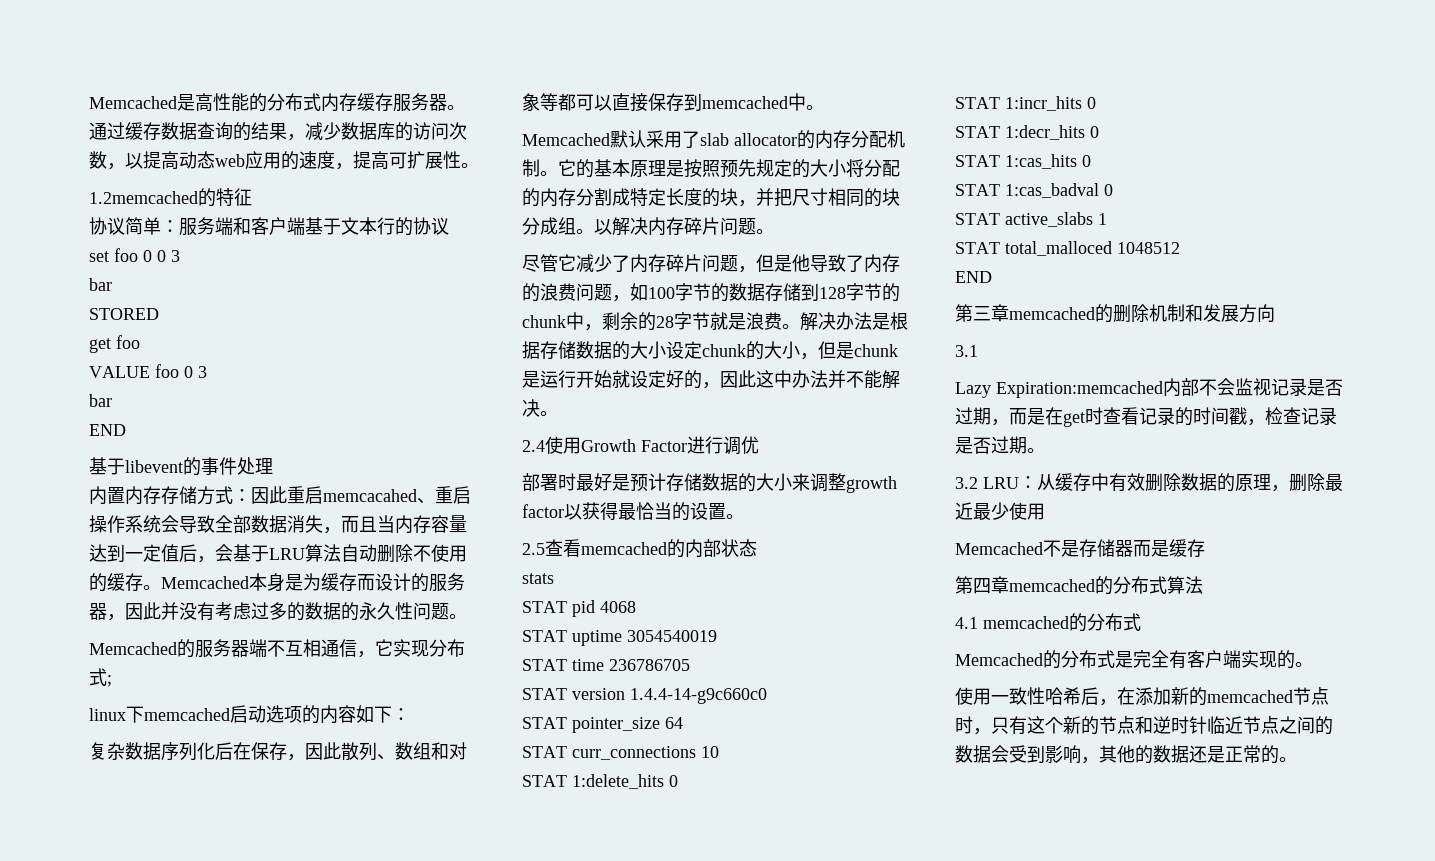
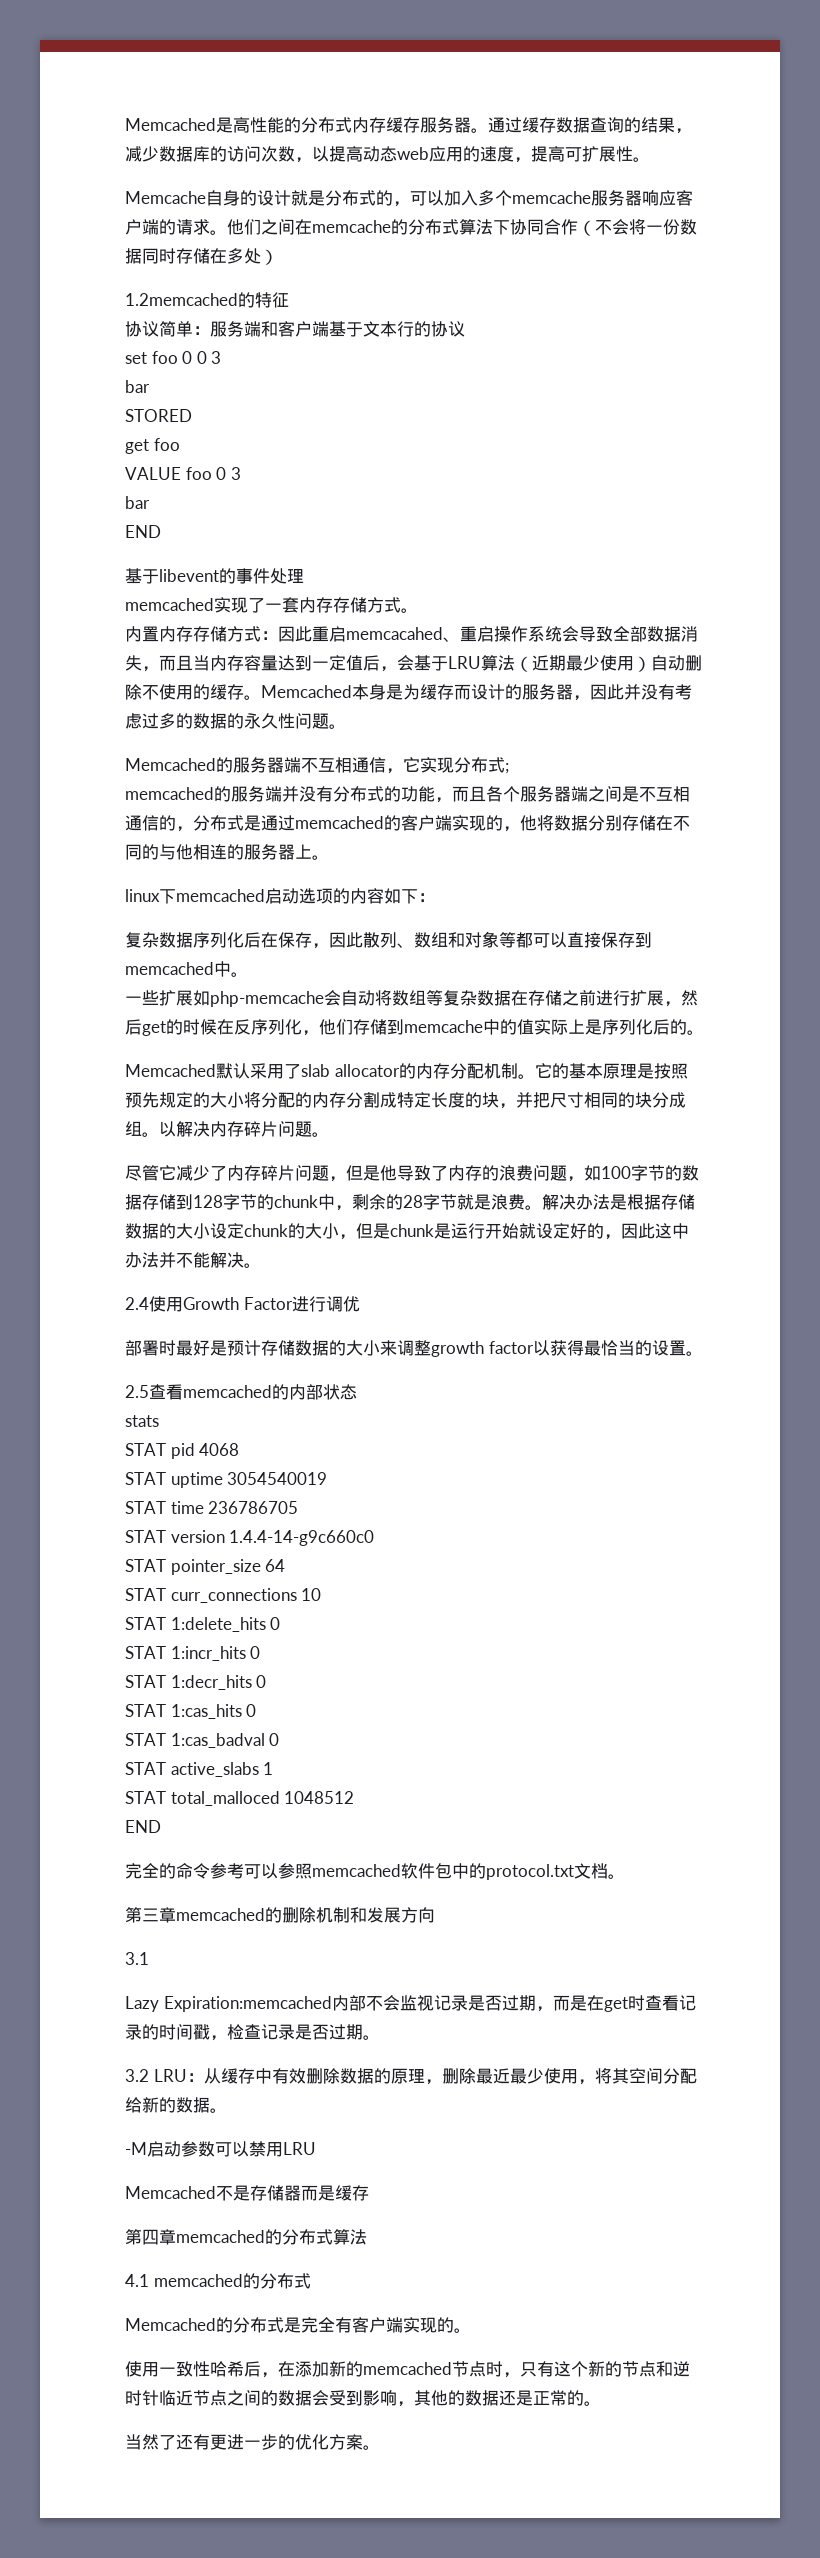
(479, 165) none -> [125,190,693,207] [125,219,697,236] [125,248,278,265] // Memcache自身的设计就是分布式的，可以加入多个memcache服务器响应客户端的请求。他们之间在memcache的分布式算法下协同合作（不会将一份数据同时存储在多处）
(273, 466) none -> [125,597,418,613] // memcached实现了一套内存存储方式。
(341, 553) none -> [515,655,651,672] （近期最少使用）
(112, 681) none -> [125,786,690,803] [125,815,690,832] [125,844,329,860] // memcached的服务端并没有分布式的功能，而且各个服务器端之间是不互相通信的，分布式是通过memcached的客户端实现的，他将数据分别存储在不同的与他相连的服务器上。
(824, 107) none -> [125,990,698,1007] [125,1019,704,1036] // 一些扩展如php-memcache会自动将数组等复杂数据在存储之前进行扩展，然后get的时候在反序列化，他们存储到memcache中的值实际上是序列化后的。
(992, 277) none -> [125,1863,625,1880] // 完全的命令参考可以参照memcached软件包中的protocol.txt文档。
(1045, 511) none -> [577,2068,697,2085] [125,2097,227,2113] [125,2141,316,2157] ，将其空间分配给新的数据。 // -M启动参数可以禁用LRU
(1297, 759) none -> [125,2434,380,2450] // 当然了还有更进一步的优化方案。

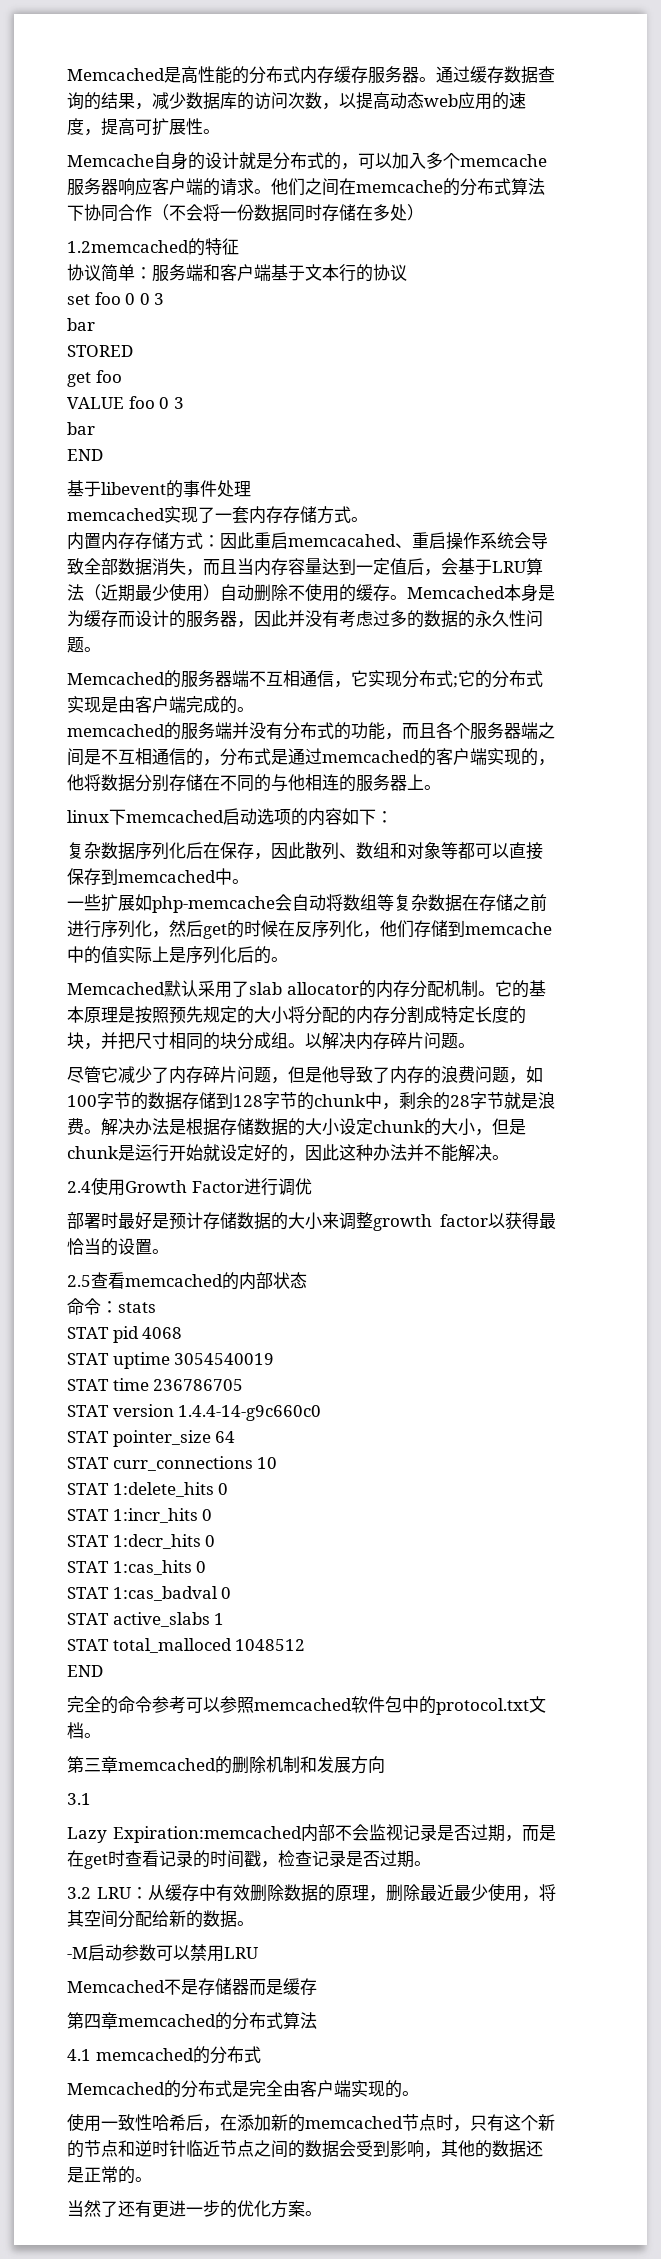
(509, 768) none -> [458,670,543,688] [67,696,254,714] 它的分布式实现是由客户端完成的。
[630,990,664,1006] 扩展 -> [101,920,152,938] 序列化
[672,1223,689,1239] 中 -> [356,1144,373,1161] 种
(357, 1392) none -> [67,1298,118,1315] 命令：
[335,2317,352,2333] 有 -> [283,2080,300,2097] 由

